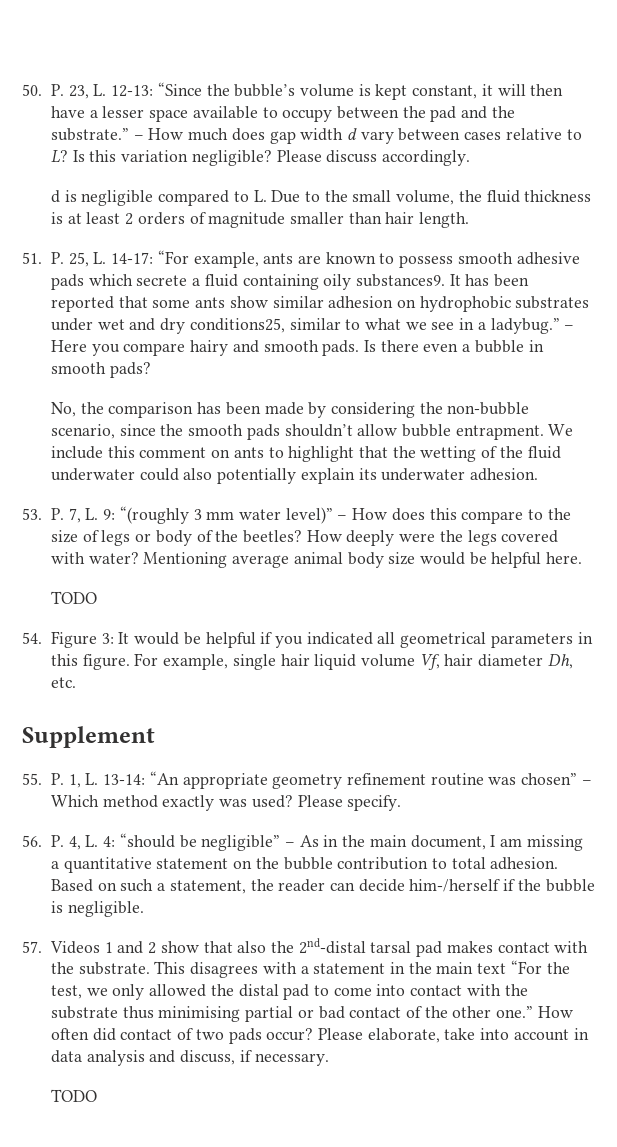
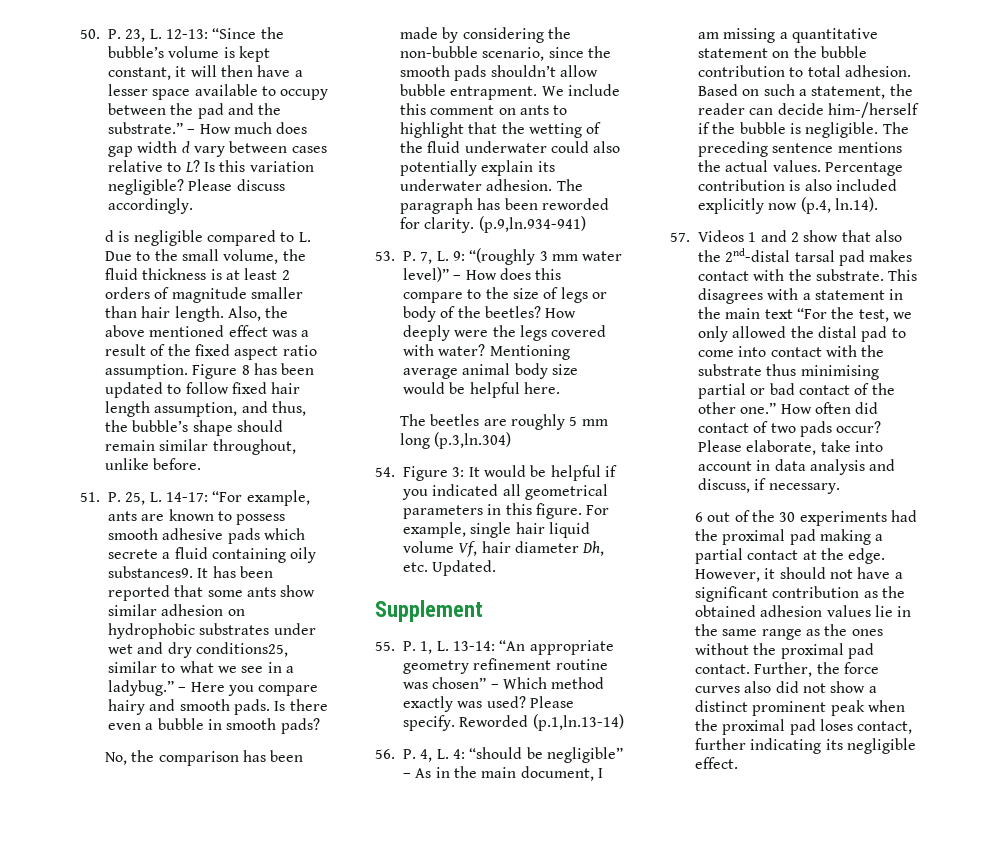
(470, 220) none -> [228,306,289,321] [105,325,310,337] [105,344,317,360] [105,363,315,379] [105,382,301,398] [105,401,307,417] [105,420,284,436] [105,439,296,455] [105,458,202,470] Also, the above mentioned effect was a result of the fixed aspect ratio assumption. Figure 8 has been updated to follow fixed hair length assumption, and thus, the bubble’s shape should remain similar throughout, unlike before.
(538, 474) none -> [556,179,583,191] [400,198,610,214] [400,216,586,233] The paragraph has been reworded for clarity. (p.9,ln.934-941)
[50,591,97,604] TODO -> [400,414,608,430] [400,432,512,449] The beetles are roughly 5 mm long (p.3,ln.304)
(76, 682) none -> [432,560,497,576] Updated.
(402, 803) none -> [459,714,624,731] Reworded (p.1,ln.13-14)
(144, 909) none -> [882,122,909,134] [698,141,902,157] [698,160,903,176] [698,179,897,191] [698,197,878,214] The preceding sentence mentions the actual values. Percentage contribution is also included explicitly now (p.4, ln.14).
[50,1089,97,1102] TODO -> [695,510,918,526] [695,529,884,545] [695,548,886,564] [695,567,903,582] [695,586,906,602] [695,605,912,617] [695,624,883,640] [695,643,875,659] [695,662,880,677] [695,681,877,693] [695,700,906,716] [695,719,913,735] [695,738,917,754] [695,757,739,769] 6 out of the 30 experiments had the proximal pad making a partial contact at the edge. However, it should not have a significant contribution as the obtained adhesion values lie in the same range as the ones without the proximal pad contact. Further, the force curves also did not show a distinct prominent peak when the proximal pad loses contact, further indicating its negligible effect.

